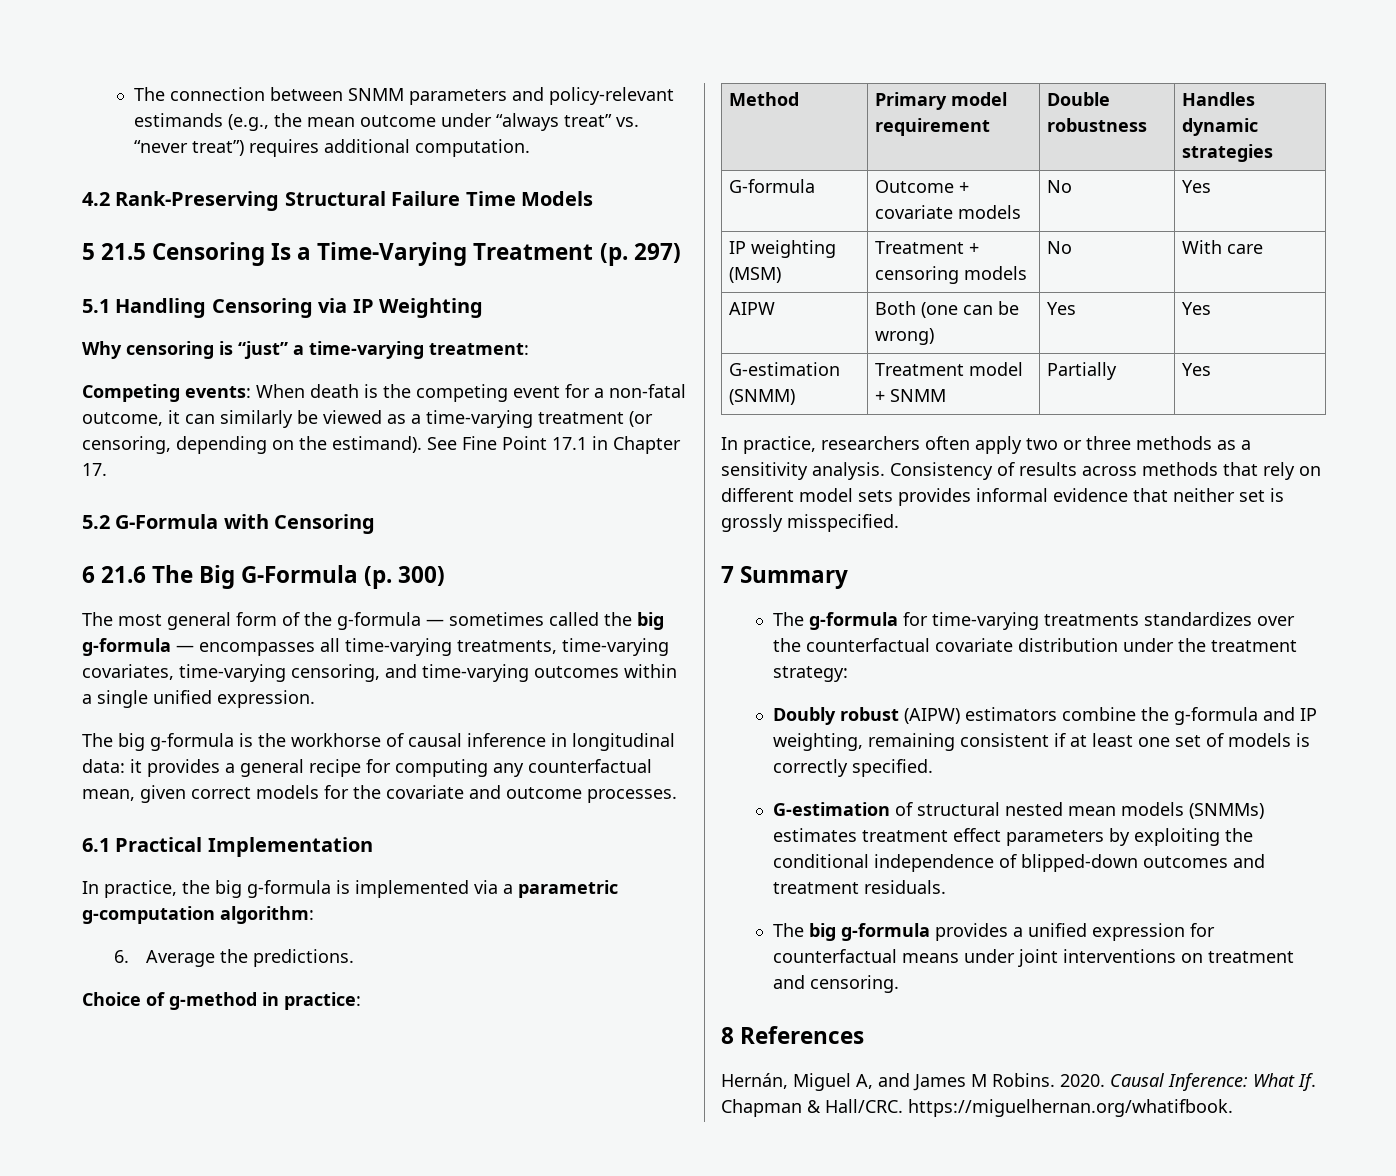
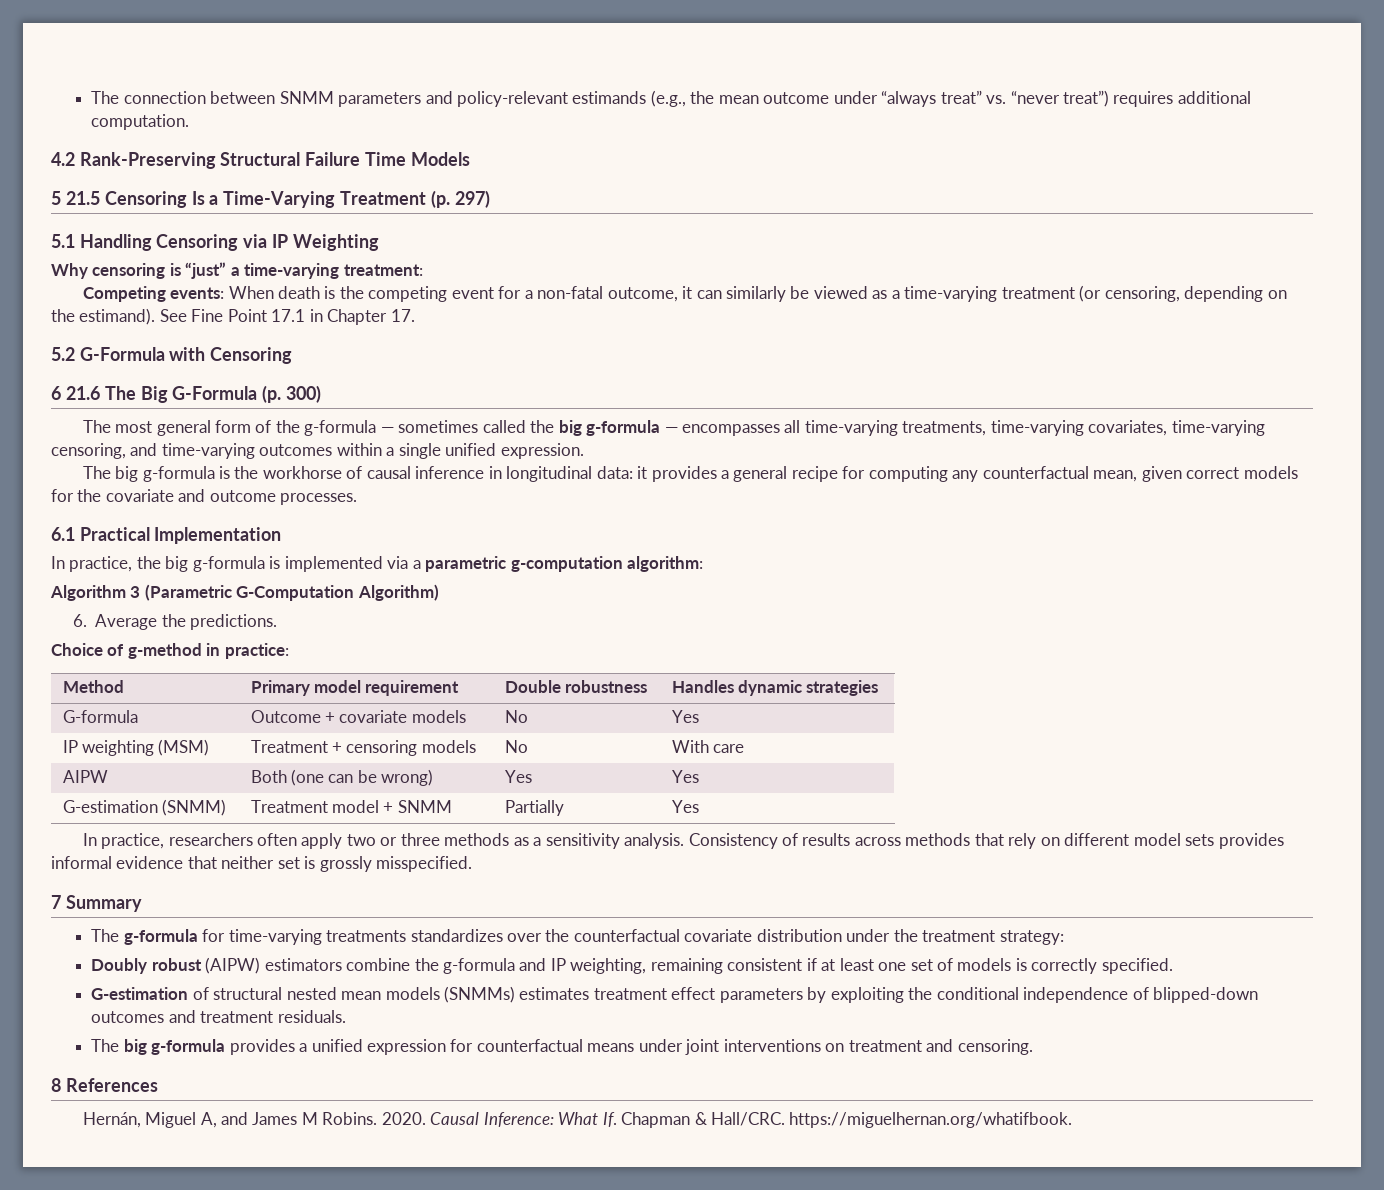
(314, 915) none -> [50,584,439,601] // Algorithm 3 (Parametric G-Computation Algorithm)

